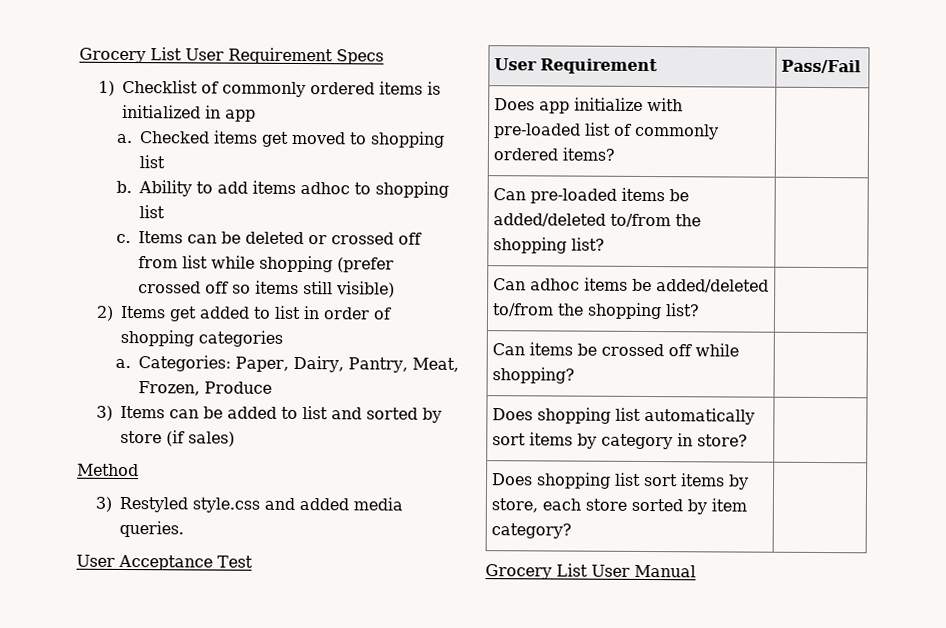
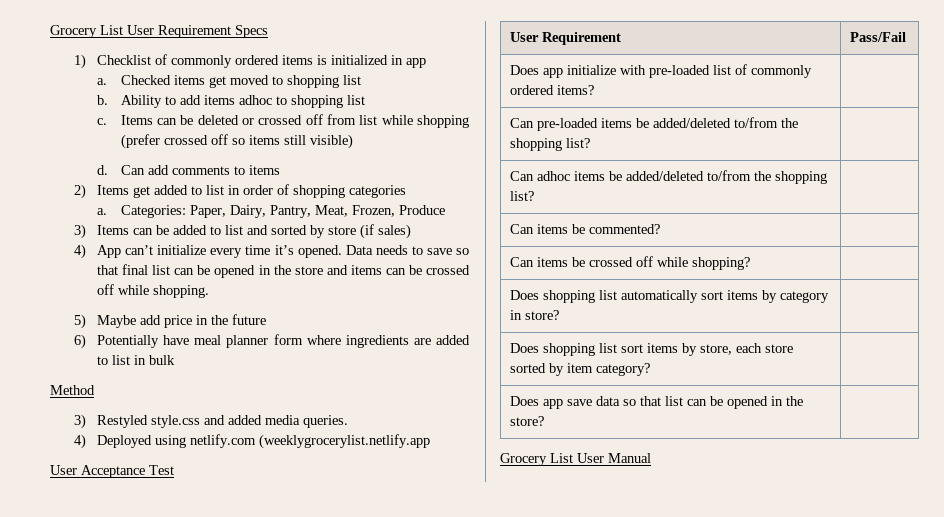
(395, 289) none -> [97,165,280,175] // d. Can add comments to items
(235, 439) none -> [73,244,469,259] [97,264,470,278] [97,284,210,298] [73,314,267,329] [73,334,471,349] [97,355,176,365] // 4) App can’t initialize every time it’s opened. Data needs to save so that final list can be opened in the store and items can be crossed off while shopping. // 5) Maybe add price in the future // 6) Potentially have meal planner form where ingredients are added to list in bulk
(184, 529) none -> [73,434,431,449] // 4) Deployed using netlify.com (weeklygrocerylist.netlify.app
(701, 310) none -> [510,224,661,234] // Can items be commented? |
(573, 531) none -> [510,396,804,409] [510,416,545,426] // Does app save data so that list can be opened in the store? |

